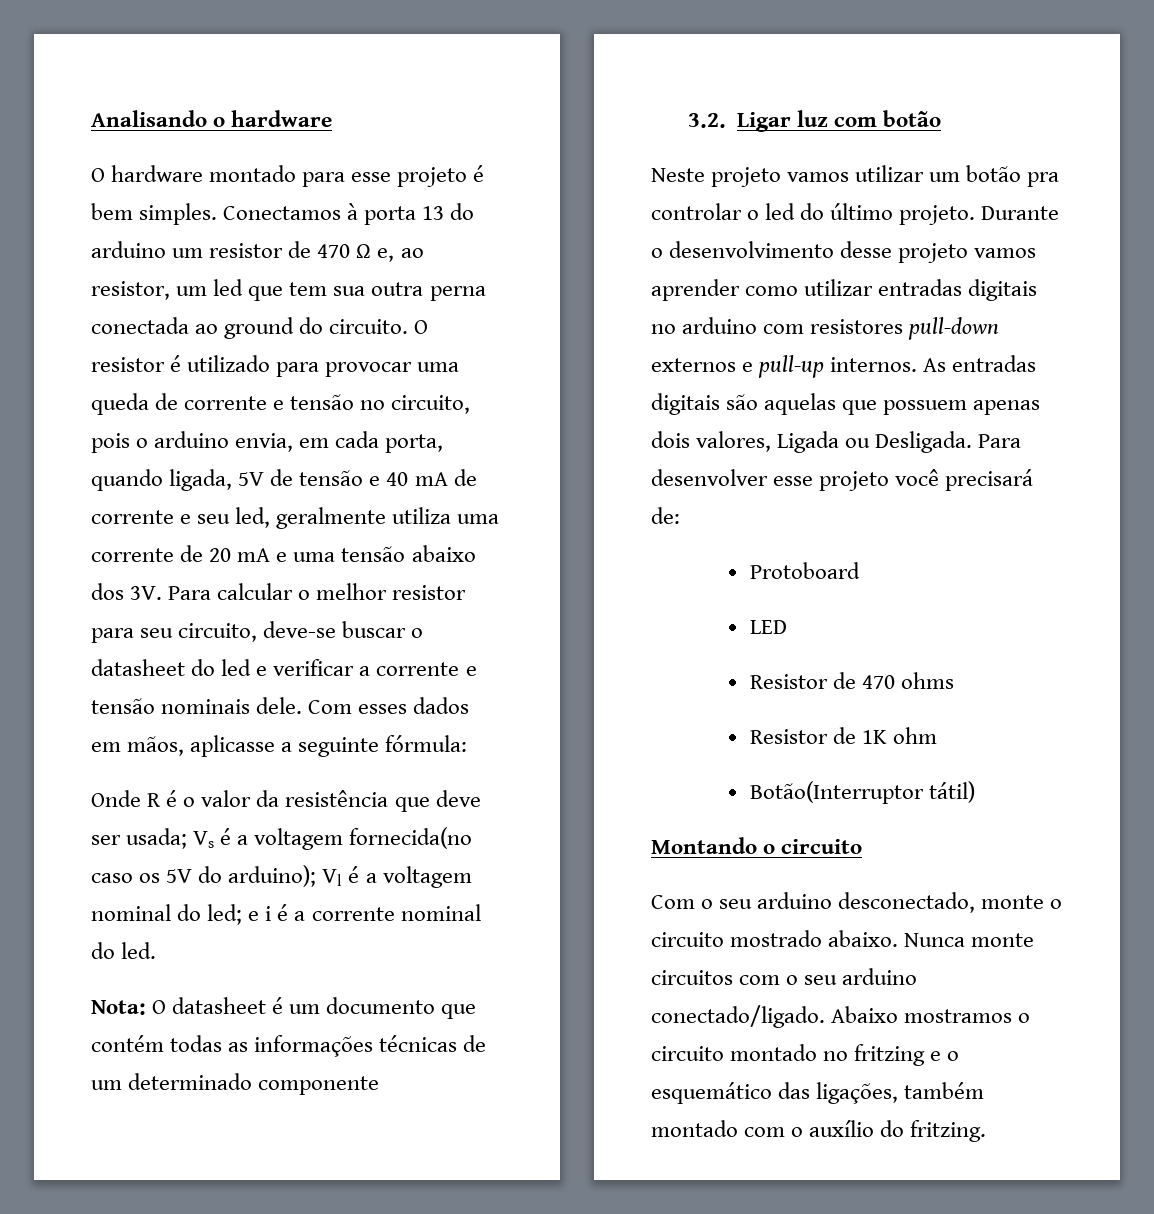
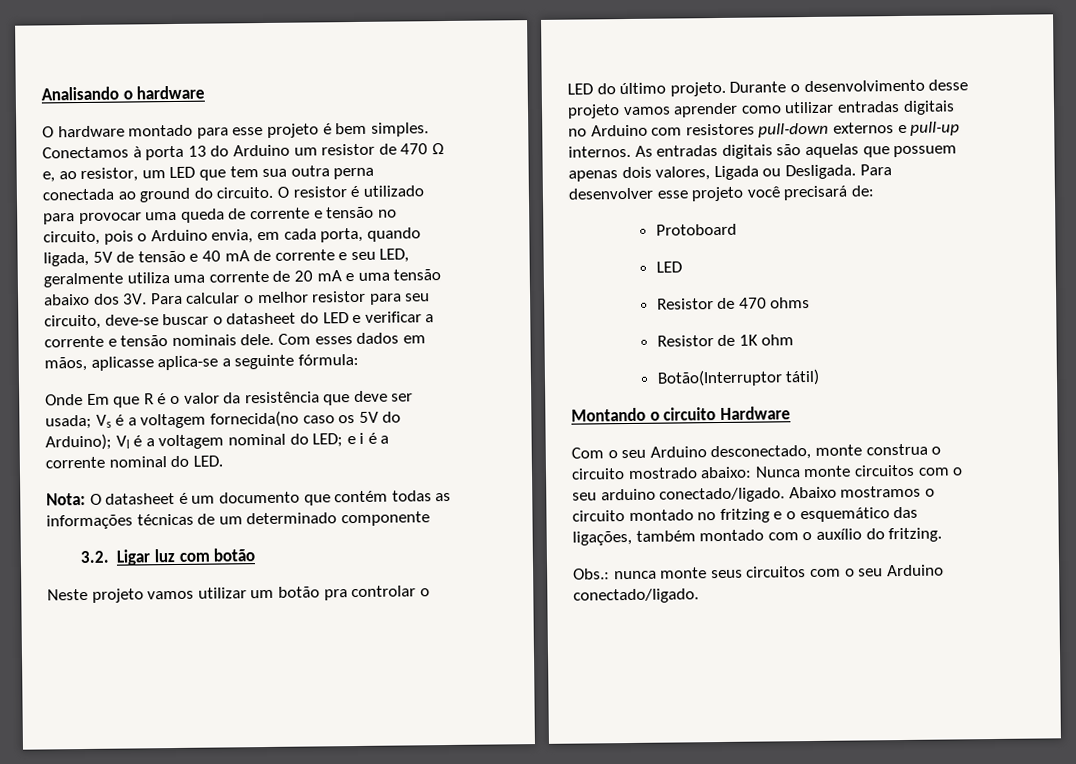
[91,241,166,258] arduino -> [232,144,290,157] Arduino
[213,279,244,296] led -> [169,166,196,179] LED
[154,431,230,448] arduino -> [150,229,208,242] Arduino
[235,507,271,528] led, -> [379,248,410,263] LED,
[221,659,252,676] led -> [322,312,349,324] LED
(276, 746) none -> [157,355,219,371] aplica-se
(141, 798) none -> [86,393,141,408] Em que
[228,865,317,887] arduino); -> [45,433,112,451] Arduino);
[207,904,243,925] led; -> [312,433,344,448] LED;
[121,942,157,959] led. -> [192,455,223,467] LED.
[765,203,796,220] led -> [567,83,593,95] LED
[682,317,758,334] arduino -> [590,124,648,137] Arduino
(863, 846) none -> [719,406,791,421] Hardware
[757,892,833,909] arduino -> [649,446,707,458] Arduino
(1045, 902) none -> [865,443,928,456] construa
[828,930,899,947] abaixo. -> [700,466,753,479] abaixo:
(987, 1131) none -> [573,564,944,580] [573,588,699,604] // Obs.: nunca monte seus circuitos com o seu Arduino conectado/ligado.

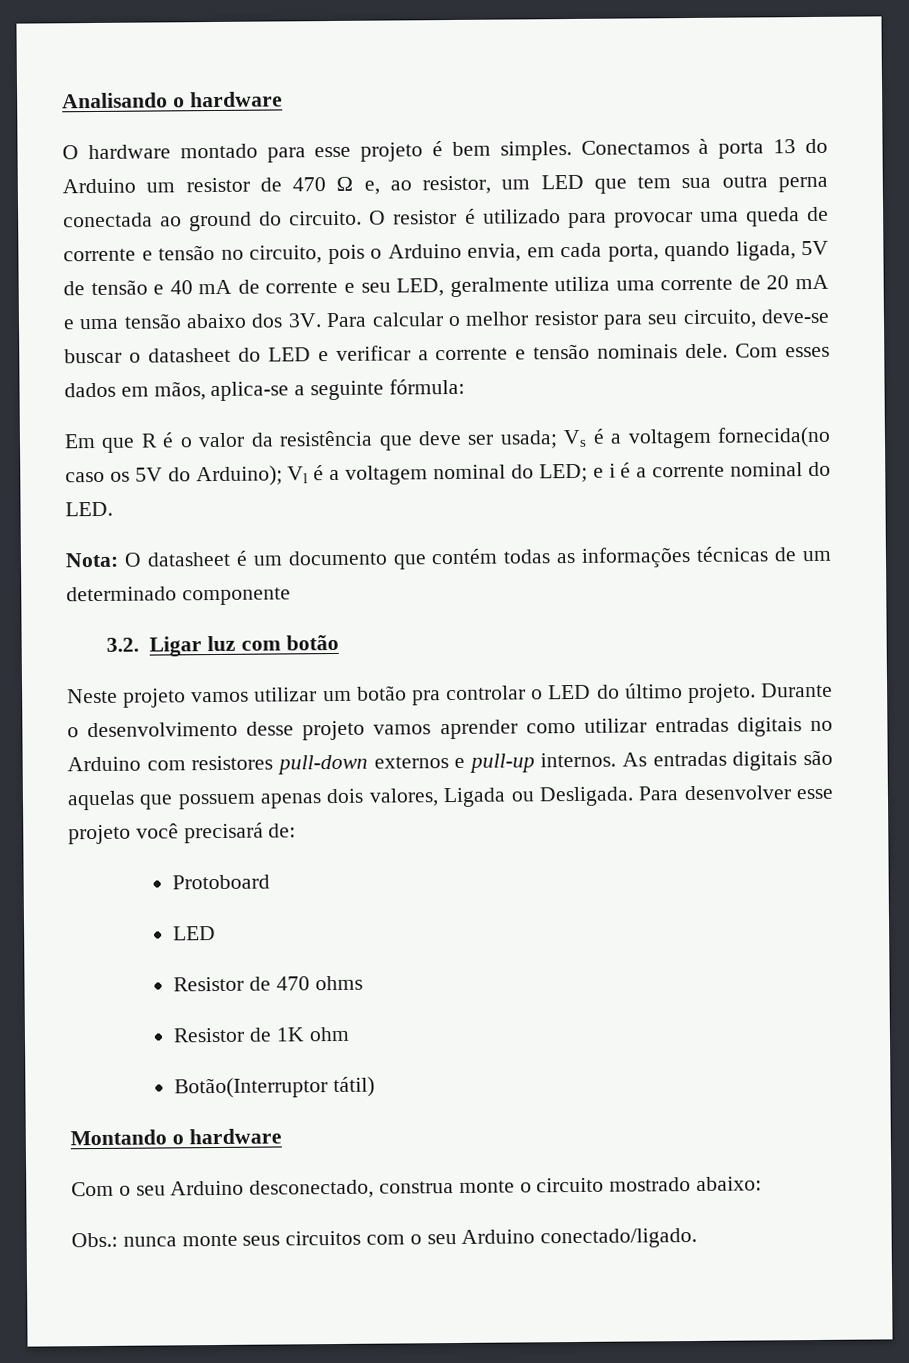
[90,356,154,371] aplicasse -> (206, 391) none
[45,394,83,406] Onde -> (465, 386) none
[663,406,791,421] circuito Hardware -> [188,1128,282,1145] hardware
[814,443,928,456] monte construa -> [379,1180,515,1194] construa monte
[754,464,964,478] [572,485,935,503] [572,506,919,524] [572,527,943,546] Nunca monte circuitos com o seu arduino conectado/ligado. Abaixo mostramos o circuito montado no fritzing e o esquemático das ligações, também montado com o auxílio do fritzing. -> (763, 1183) none

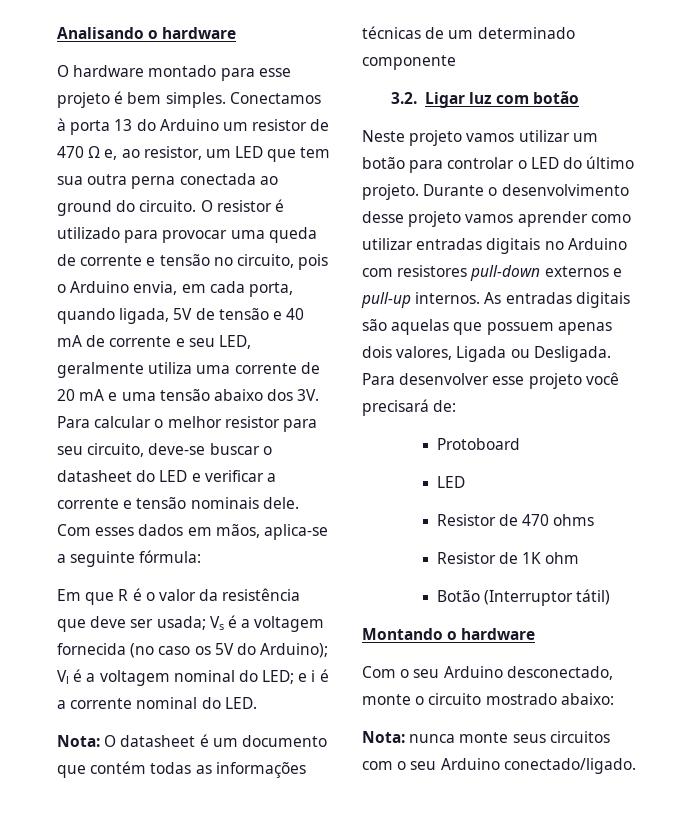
[717,426,831,448] fornecida(no -> [57,643,155,658] fornecida (no
[411,690,441,706] pra -> [409,160,444,173] para
[174,1077,329,1099] Botão(Interruptor -> [436,590,574,606] Botão (Interruptor
[379,1181,455,1194] construa -> (613, 673) none
[71,1232,118,1248] Obs.: -> [362,731,405,743] Nota:

